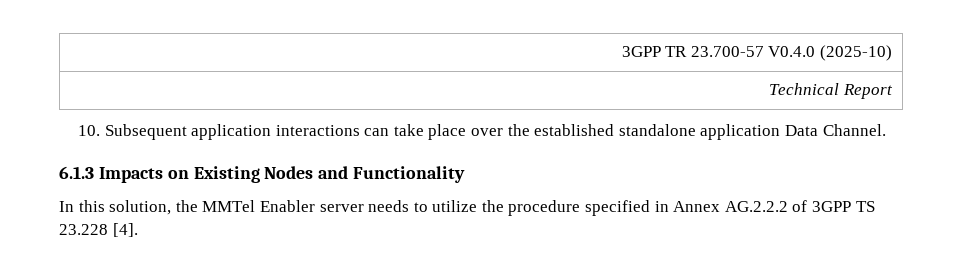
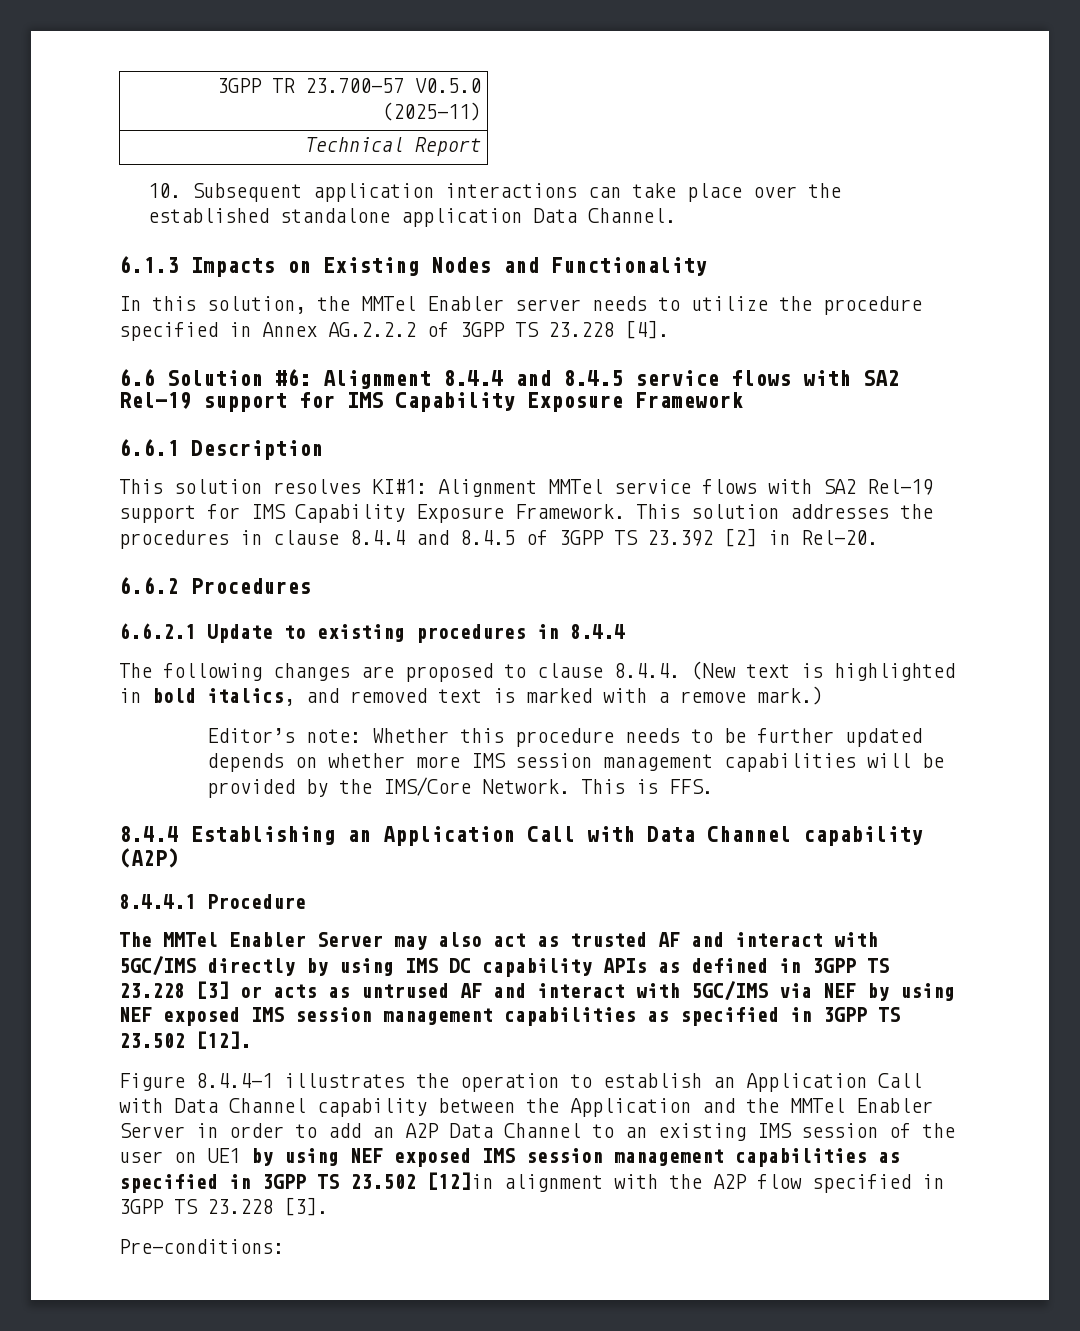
[768,45,892,61] V0.4.0 (2025-10) -> [414,78,481,93] [381,102,481,121] V0.5.0 (2025-11)
(138, 230) none -> [119,369,899,389] [119,392,743,412] [119,439,323,460] [119,479,933,497] [119,504,933,523] [119,528,878,549] [119,577,311,594] [119,623,625,643] [119,661,955,682] [119,686,823,706] [206,728,922,747] [206,753,944,772] [206,777,713,798] [119,826,923,846] [119,848,179,868] [119,894,306,909] [119,932,878,950] [119,956,889,977] [119,981,955,1001] [119,1007,900,1026] [119,1031,251,1049] [119,1073,922,1092] [119,1098,933,1117] [119,1123,955,1141] [119,1148,900,1167] [119,1172,944,1193] [119,1197,328,1216] [119,1239,284,1254] // 6.6 Solution #6: Alignment 8.4.4 and 8.4.5 service flows with SA2 Rel-19 support for IMS Capability Exposure Framework // 6.6.1 Description // This solution resolves KI#1: Alignment MMTel service flows with SA2 Rel-19 support for IMS Capability Exposure Framework. This solution addresses the procedures in clause 8.4.4 and 8.4.5 of 3GPP TS 23.392 [2] in Rel-20. // 6.6.2 Procedures // 6.6.2.1 Update to existing procedures in 8.4.4 // The following changes are proposed to clause 8.4.4. (New text is highlighted in bold italics, and removed text is marked with a remove mark.) // Editor’s note: Whether this procedure needs to be further updated depends on whether more IMS session management capabilities will be provided by the IMS/Core Network. This is FFS. // 8.4.4 Establishing an Application Call with Data Channel capability (A2P) // 8.4.4.1 Procedure // The MMTel Enabler Server may also act as trusted AF and interact with 5GC/IMS directly by using IMS DC capability APIs as defined in 3GPP TS 23.228 [3] or acts as untrused AF and interact with 5GC/IMS via NEF by using NEF exposed IMS session management capabilities as specified in 3GPP TS 23.502 [12]. // Figure 8.4.4-1 illustrates the operation to establish an Application Call with Data Channel capability between the Application and the MMTel Enabler Server in order to add an A2P Data Channel to an existing IMS session of the user on UE1 by using NEF exposed IMS session management capabilities as specified in 3GPP TS 23.502 [12]in alignment with the A2P flow specified in 3GPP TS 23.228 [3]. // Pre-conditions:

